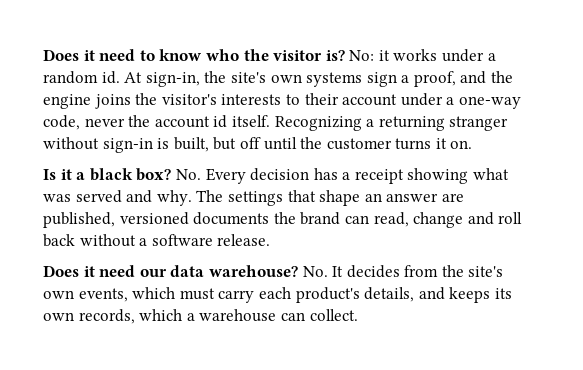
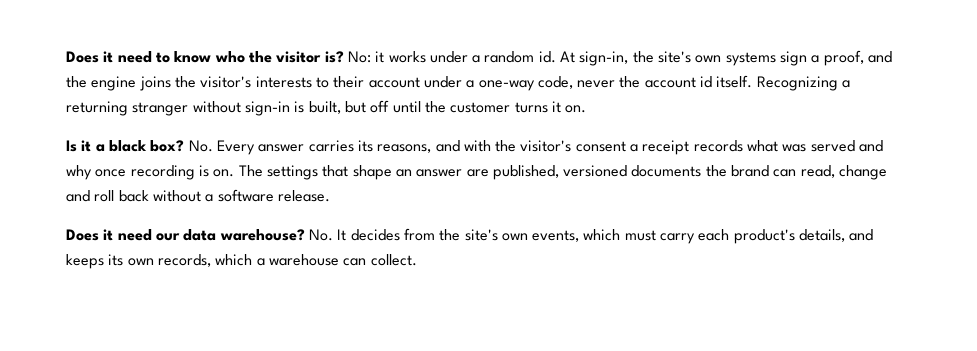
[250,168,338,181] decision has -> [258,140,626,153] answer carries its reasons, and with the visitor's consent
[407,168,469,184] showing -> [693,140,743,152] records
[156,190,192,206] why. -> [66,165,235,180] why once recording is on.

